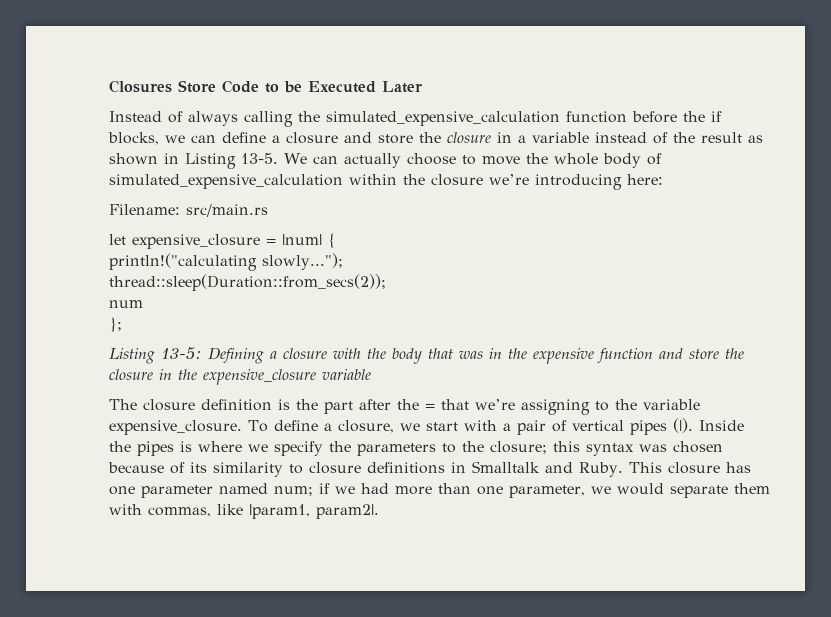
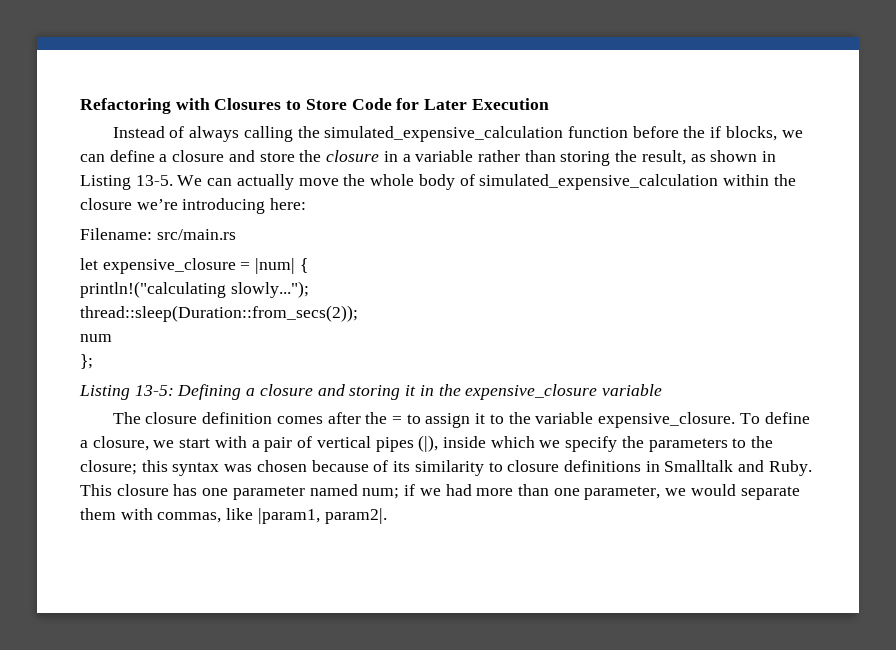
[109,80,376,93] Closures Store Code to be Executed -> [80,98,420,114] Refactoring with Closures to Store Code for
(423, 87) none -> [471,98,549,110] Execution
[595,132,742,144] instead of the result -> [477,150,686,166] rather than storing the result,
[406,153,476,165] choose to -> (294, 182) none
[333,348,744,364] [109,369,153,380] with the body that was in the expensive function and store the closure -> [317,384,417,400] and storing it
[278,399,590,415] is the part after the = that we’re assigning -> [276,412,486,428] comes after the = to assign it
[672,418,744,433] [109,441,242,456] (|). Inside the pipes is where -> [418,435,535,452] (|), inside which

